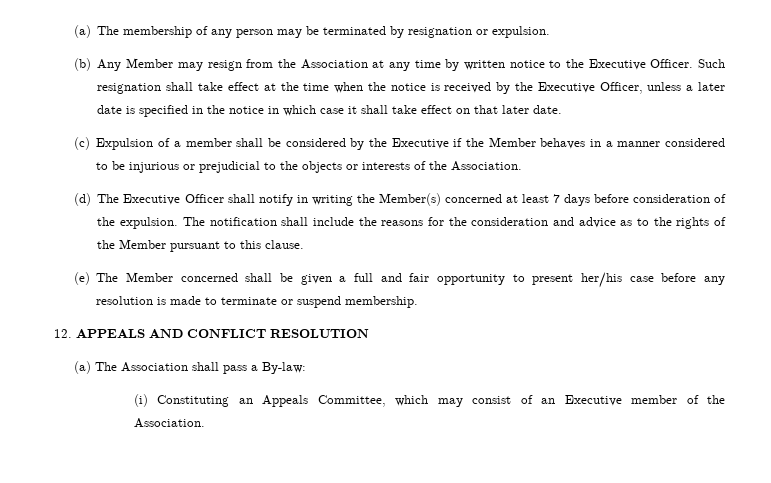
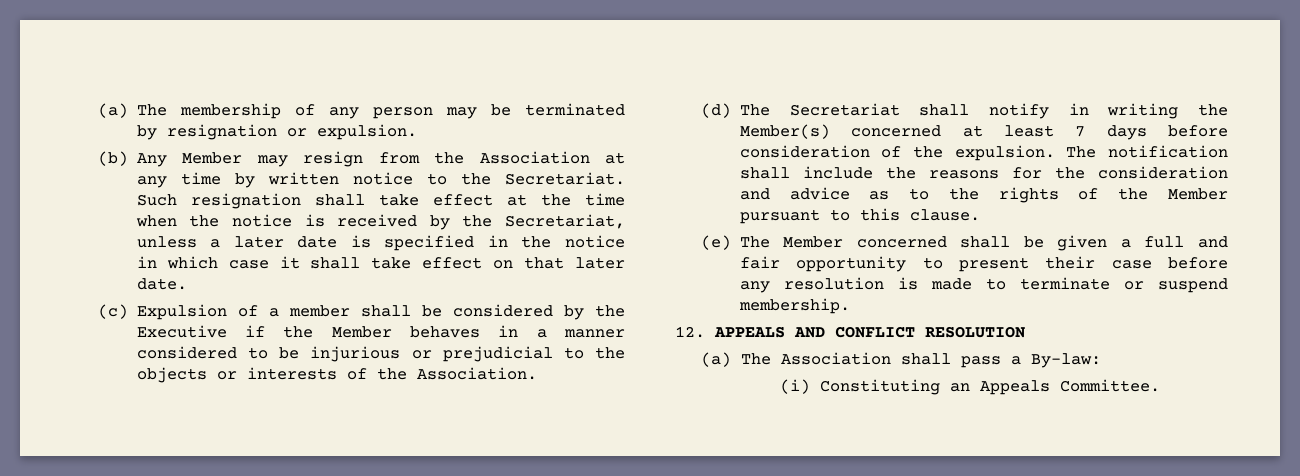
[588,59,694,70] Executive Officer. -> [504,172,625,185] Secretariat.
[537,82,643,94] Executive Officer, -> [504,214,625,229] Secretariat,
[123,194,224,205] Executive Officer -> [789,103,900,116] Secretariat
[581,272,623,288] her/his -> [1045,256,1096,269] their
[317,395,725,407] [133,418,205,428] Committee, which may consist of an Executive member of the Association. -> [1060,379,1161,392] Committee.

